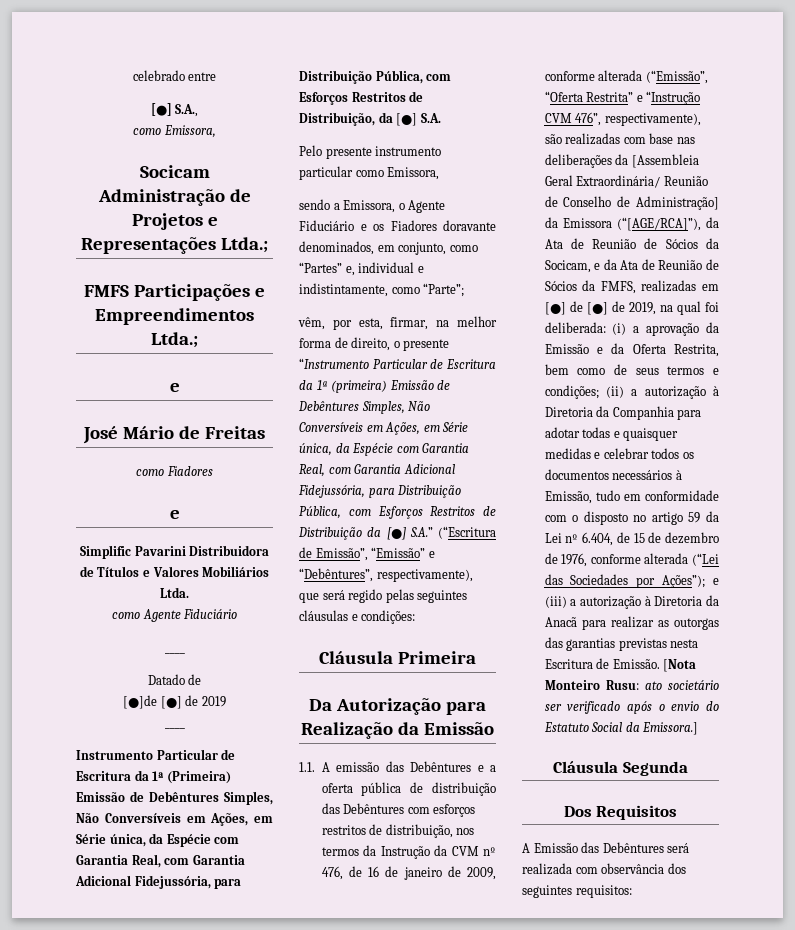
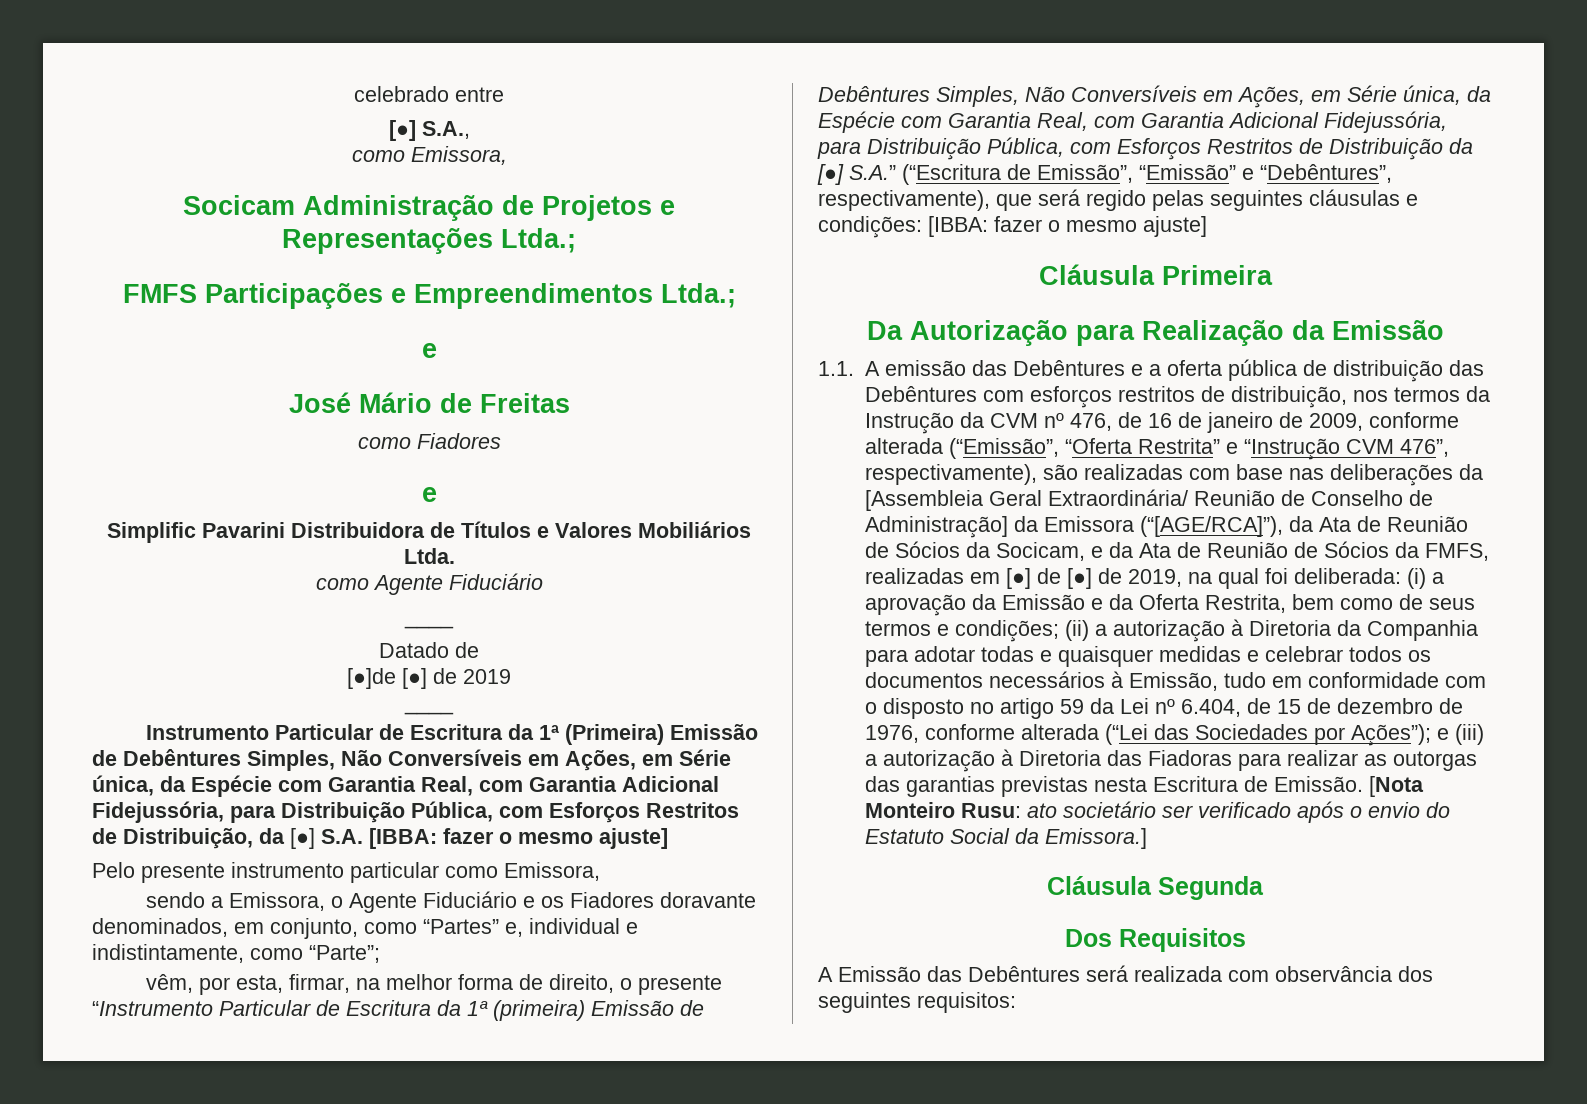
(441, 118) none -> [369,828,668,849] [IBBA: fazer o mesmo ajuste]
(416, 617) none -> [928,216,1207,237] [IBBA: fazer o mesmo ajuste]
[706,595,719,606] [544,617,577,627] da Anacã -> [1106,750,1232,766] das Fiadoras

